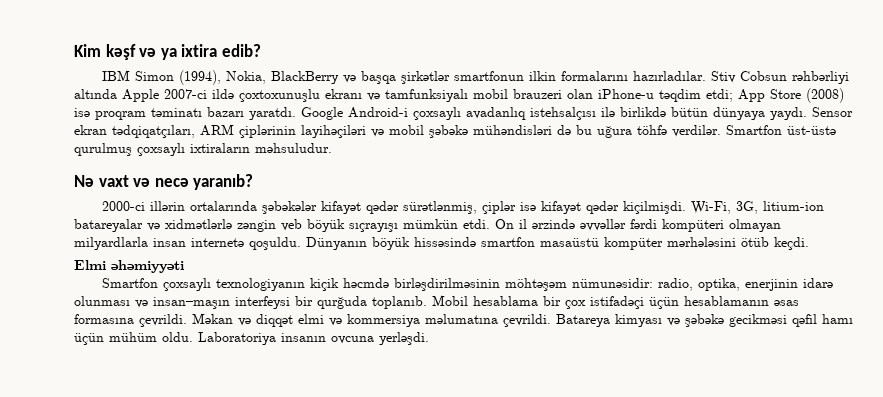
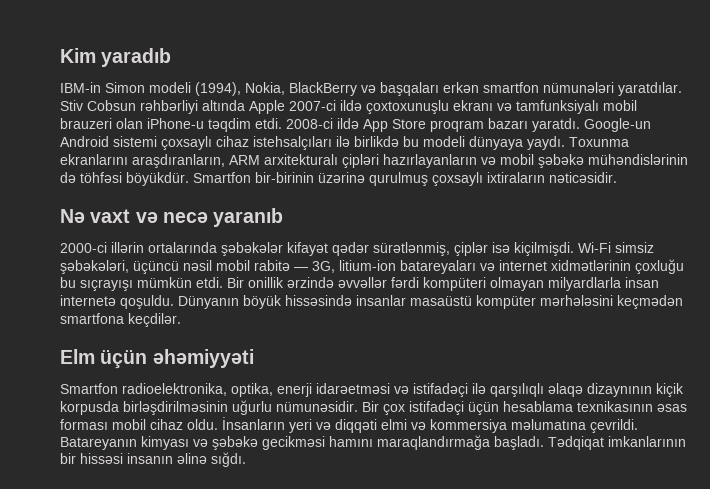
[105,44,261,60] [102,70,707,85] kəşf və ya ixtira edib? // IBM Simon (1994), Nokia, BlackBerry və başqa şirkətlər smartfonun ilkin formalarını hazırladılar. -> [101,48,172,67] [60,82,682,96] yaradıb // IBM-in Simon modeli (1994), Nokia, BlackBerry və başqaları erkən smartfon nümunələri yaratdılar.
[706,88,844,103] [74,107,853,120] [74,124,836,138] etdi; App Store (2008) isə proqram təminatı bazarı yaratdı. Google Android-i çoxsaylı avadanlıq istehsalçısı ilə birlikdə bütün dünyaya yaydı. Sensor ekran tədqiqatçıları, ARM çiplərinin layihəçiləri və mobil şəbəkə mühəndisləri də bu uğura töhfə verdilər. Smartfon üst-üstə -> [255,118,651,132] [60,136,629,150] [60,154,688,168] [60,172,365,186] etdi. 2008-ci ildə App Store proqram bazarı yaratdı. Google-un Android sistemi çoxsaylı cihaz istehsalçıları ilə birlikdə bu modeli dünyaya yaydı. Toxunma ekranlarını araşdıranların, ARM arxitekturalı çipləri hazırlayanların və mobil şəbəkə mühəndislərinin də töhfəsi böyükdür. Smartfon bir-birinin üzərinə
[255,143,332,153] məhsuludur. -> [549,172,617,183] nəticəsidir.
[193,174,254,190] yaranıb? -> [213,208,284,227] yaranıb
[541,201,825,214] [74,219,345,232] kifayət qədər kiçilmişdi. Wi-Fi, 3G, litium-ion batareyalar və xidmətlərlə zəngin veb böyük -> [514,242,654,256] [60,259,684,274] [60,277,76,288] kiçilmişdi. Wi-Fi simsiz şəbəkələri, üçüncü nəsil mobil rabitə — 3G, litium-ion batareyaları və internet xidmətlərinin çoxluğu bu
[495,219,527,229] On il -> [227,277,284,288] Bir onillik
[481,237,535,247] smartfon -> [356,295,406,306] insanlar
[741,237,809,250] [74,260,184,273] [102,278,834,291] [74,295,799,309] [74,313,293,327] ötüb keçdi. // Elmi əhəmiyyəti // Smartfon çoxsaylı texnologiyanın kiçik həcmdə birləşdirilməsinin möhtəşəm nümunəsidir: radio, optika, enerjinin idarə olunması və insan–maşın interfeysi bir qurğuda toplanıb. Mobil hesablama bir çox istifadəçi üçün hesablamanın əsas formasına çevrildi. Məkan və diqqət -> [617,295,683,309] [60,313,181,327] [60,349,254,369] [60,383,684,397] [60,400,687,415] [60,417,377,433] keçmədən smartfona keçdilər. // Elm üçün əhəmiyyəti // Smartfon radioelektronika, optika, enerji idarəetməsi və istifadəçi ilə qarşılıqlı əlaqə dizaynının kiçik korpusda birləşdirilməsinin uğurlu nümunəsidir. Bir çox istifadəçi üçün hesablama texnikasının əsas forması mobil cihaz oldu. İnsanların yeri və diqqəti
[556,314,610,327] Batareya -> [60,437,137,450] Batareyanın
[792,314,853,327] [74,332,429,345] qəfil hamı üçün mühüm oldu. Laboratoriya insanın ovcuna yerləşdi. -> [329,435,686,450] [60,452,246,467] hamını maraqlandırmağa başladı. Tədqiqat imkanlarının bir hissəsi insanın əlinə sığdı.

